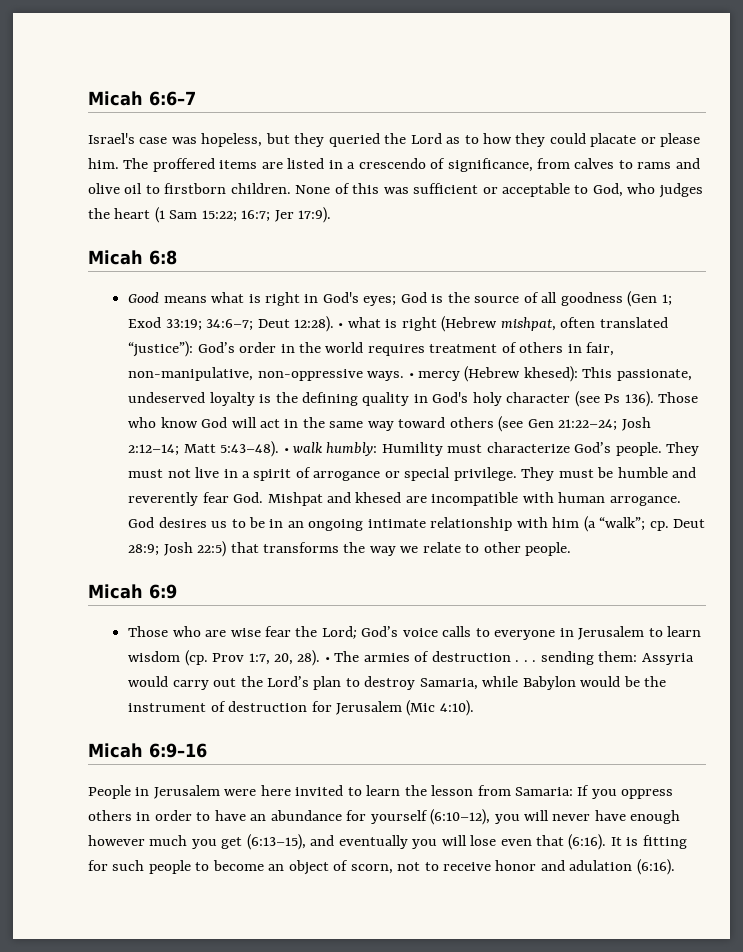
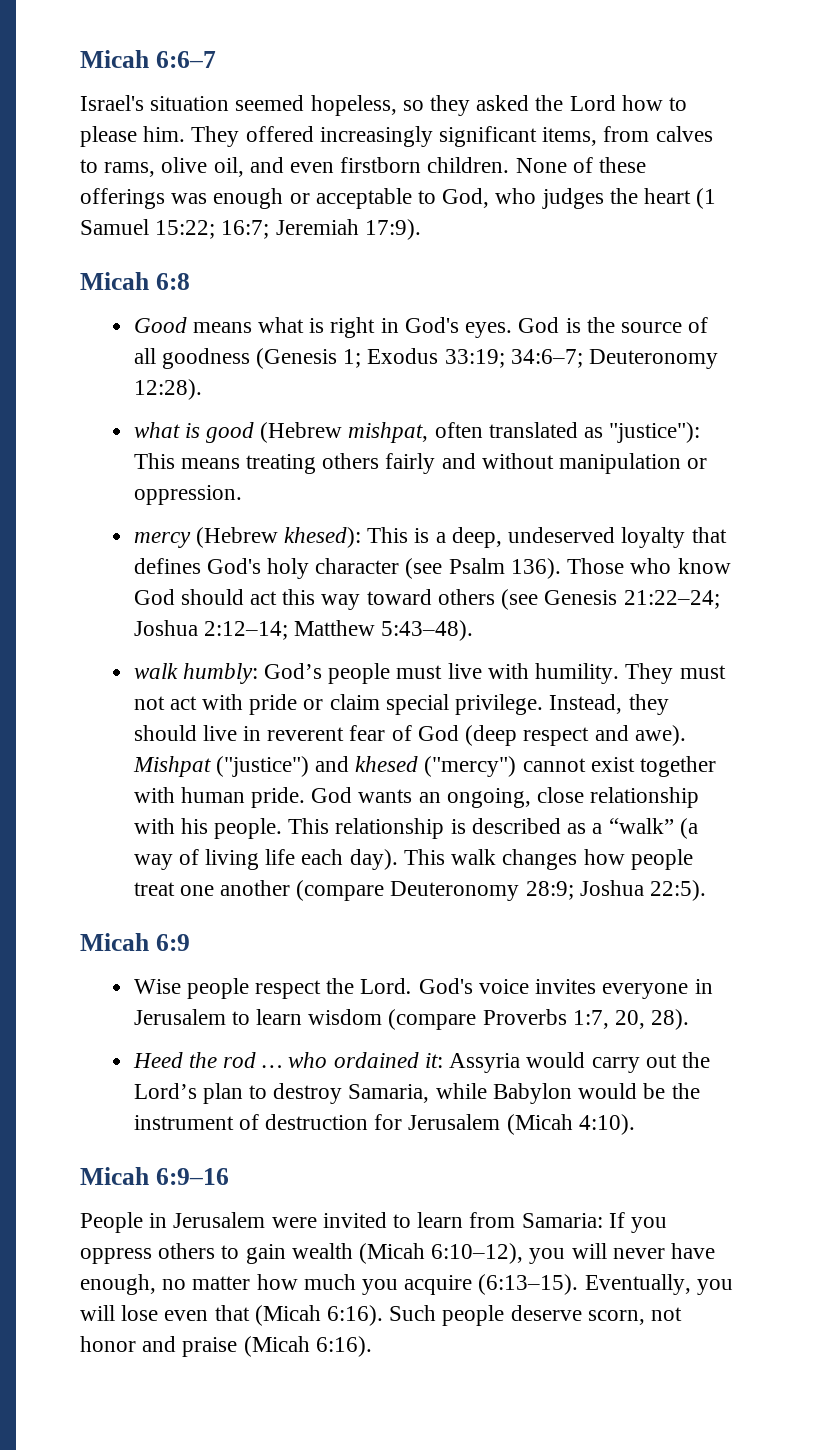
[139,133,701,147] [88,158,700,172] [88,183,479,194] case was hopeless, but they queried the Lord as to how they could placate or please him. The proffered items are listed in a crescendo of significance, from calves to rams and olive oil to firstborn children. None of this was sufficient -> [150,95,688,116] [80,126,713,147] [80,157,647,177] [80,188,284,209] situation seemed hopeless, so they asked the Lord how to please him. They offered increasingly significant items, from calves to rams, olive oil, and even firstborn children. None of these offerings was enough
[169,210,198,219] Sam -> [80,219,149,235] Samuel
[274,210,294,222] Jer -> [275,219,359,235] Jeremiah
[363,296,397,306] eyes; -> [465,322,513,338] eyes.
[627,291,672,307] [128,317,162,328] (Gen 1; Exod -> [256,348,439,369] (Genesis 1; Exodus
[257,319,290,328] Deut -> [589,349,719,369] Deuteronomy
[338,317,437,331] • what is right -> [133,422,255,443] // what is good
[128,341,615,357] [128,366,692,382] [128,392,428,406] “justice”): God’s order in the world requires treatment of others in fair, non-manipulative, non-oppressive ways. • mercy (Hebrew khesed): This passionate, undeserved loyalty is the defining quality in -> [584,422,701,443] [133,453,708,474] [133,485,242,505] [133,527,727,548] [133,558,201,574] as "justice"): This means treating others fairly and without manipulation or oppression. // mercy (Hebrew khesed): This is a deep, undeserved loyalty that defines
[604,394,621,403] Ps -> [448,558,505,574] Psalm
[231,416,651,432] [128,444,216,456] will act in the same way toward others (see Gen 21:22–24; Josh 2:12–14; Matt -> [180,589,720,610] [133,620,376,640] should act this way toward others (see Genesis 21:22–24; Joshua 2:12–14; Matthew
[283,448,289,453] • -> (474, 630) //
[381,442,700,456] [128,467,697,481] [128,492,681,506] [128,516,706,532] [128,541,572,557] [88,584,177,599] [128,626,490,639] Humility must characterize God’s people. They must not live in a spirit of arrogance or special privilege. They must be humble and reverently fear God. Mishpat and khesed are incompatible with human arrogance. God desires us to be in an ongoing intimate relationship with him (a “walk”; cp. Deut 28:9; Josh 22:5) that transforms the way we relate to other people. // Micah 6:9 // Those who are wise fear the Lord; God’s voice calls to -> [264,663,726,684] [133,694,669,715] [133,725,686,746] [132,756,717,777] [133,787,700,808] [133,818,698,839] [133,849,693,870] [133,880,707,901] [80,933,190,951] [133,978,597,999] God’s people must live with humility. They must not act with pride or claim special privilege. Instead, they should live in reverent fear of God (deep respect and awe). Mishpat ("justice") and khesed ("mercy") cannot exist together with human pride. God wants an ongoing, close relationship with his people. This relationship is described as a “walk” (a way of living life each day). This walk changes how people treat one another (compare Deuteronomy 28:9; Joshua 22:5). // Micah 6:9 // Wise people respect the Lord. God's voice invites
[184,650,245,666] (cp. Prov -> [388,1009,567,1030] (compare Proverbs
[324,651,638,665] • The armies of destruction . . . sending them: -> [132,1052,443,1068] // Heed the rod … who ordained it:
[406,700,436,716] (Mic -> [506,1114,573,1135] (Micah
[260,785,291,796] here -> (317, 1222) none
[404,785,474,796] the lesson -> (464, 1220) none
[136,809,681,825] [88,834,408,850] in order to have an abundance for yourself (6:10–12), you will never have enough however much you get (6:13–15), and eventually -> [221,1243,716,1264] [80,1274,691,1295] to gain wealth (Micah 6:10–12), you will never have enough, no matter how much you acquire (6:13–15). Eventually,
[568,834,687,850] [88,859,675,875] (6:16). It is fitting for such people to become an object of scorn, not to receive honor and adulation (6:16). -> [254,1305,683,1326] [80,1336,372,1357] (Micah 6:16). Such people deserve scorn, not honor and praise (Micah 6:16).

